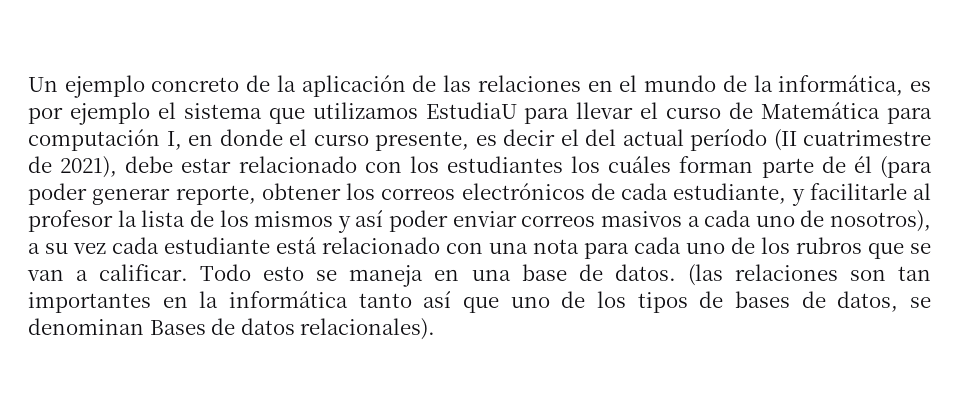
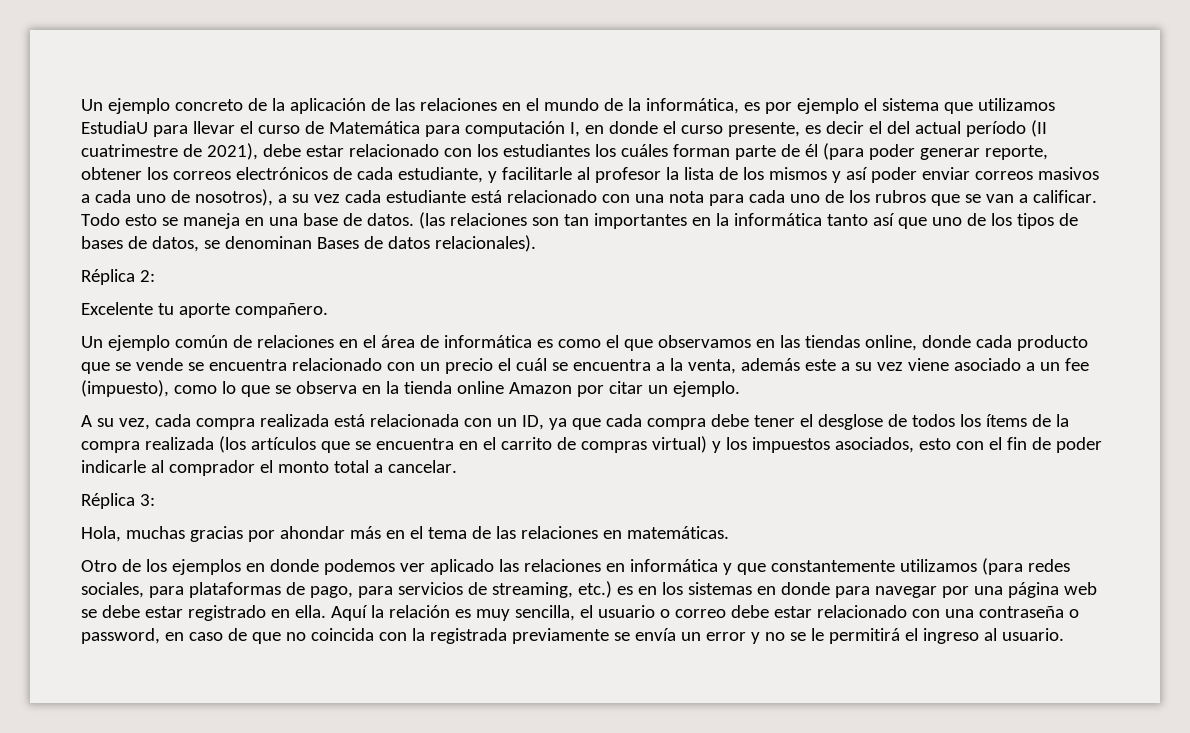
(436, 329) none -> [81,269,155,285] [81,302,328,318] [81,335,1088,351] [81,358,1089,374] [81,380,740,397] [81,414,1069,430] [81,436,1102,453] [81,460,457,476] [81,493,155,509] [81,526,729,542] [81,558,1070,575] [81,581,1097,598] [81,605,1079,621] [81,628,1064,644] // Réplica 2: // Excelente tu aporte compañero. // Un ejemplo común de relaciones en el área de informática es como el que observamos en las tiendas online, donde cada producto que se vende se encuentra relacionado con un precio el cuál se encuentra a la venta, además este a su vez viene asociado a un fee (impuesto), como lo que se observa en la tienda online Amazon por citar un ejemplo. // A su vez, cada compra realizada está relacionada con un ID, ya que cada compra debe tener el desglose de todos los ítems de la compra realizada (los artículos que se encuentra en el carrito de compras virtual) y los impuestos asociados, esto con el fin de poder indicarle al comprador el monto total a cancelar. // Réplica 3: // Hola, muchas gracias por ahondar más en el tema de las relaciones en matemáticas. // Otro de los ejemplos en donde podemos ver aplicado las relaciones en informática y que constantemente utilizamos (para redes sociales, para plataformas de pago, para servicios de streaming, etc.) es en los sistemas en donde para navegar por una página web se debe estar registrado en ella. Aquí la relación es muy sencilla, el usuario o correo debe estar relacionado con una contraseña o password, en caso de que no coincida con la registrada previamente se envía un error y no se le permitirá el ingreso al usuario.

